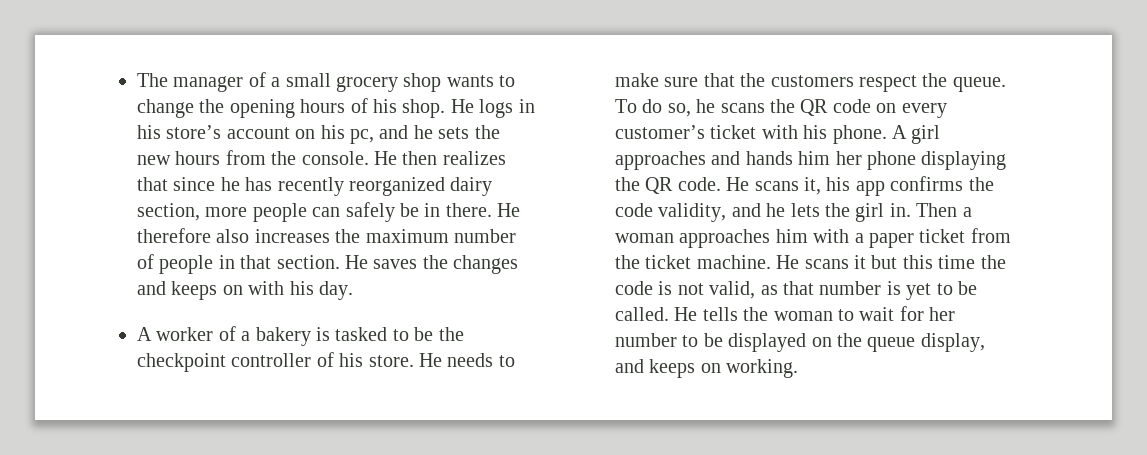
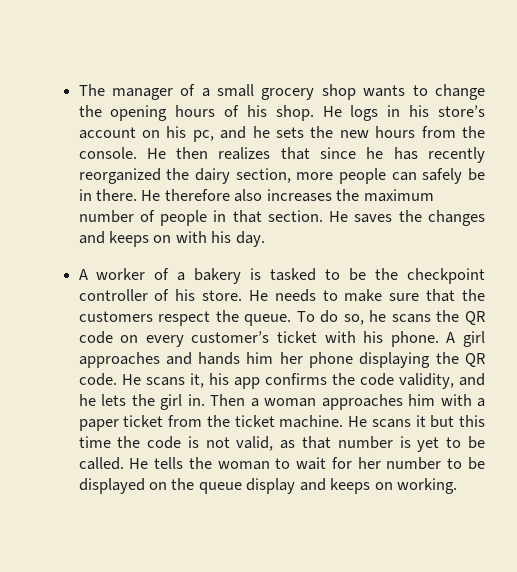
(445, 186) none -> [166,168,190,180] the
[920,333,985,352] display, -> [246,478,296,494] display

